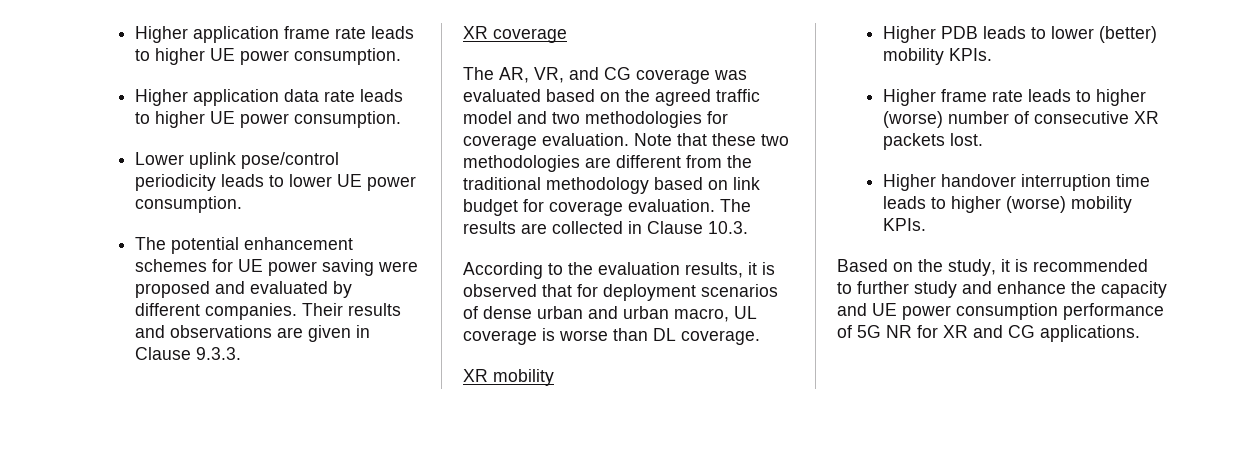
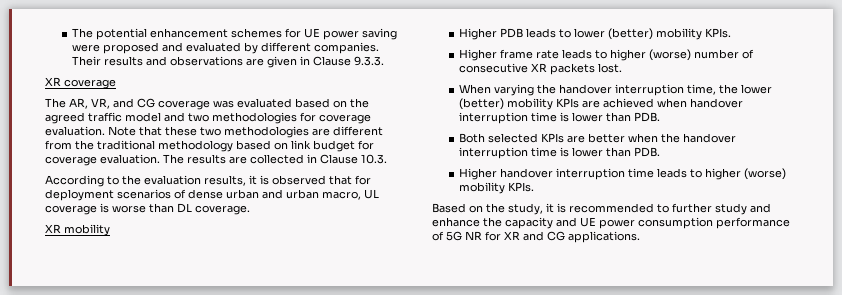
[135,26,415,43] [135,48,402,65] [135,89,404,106] [135,111,402,128] [135,152,340,169] [135,174,417,191] [135,196,243,213] Higher application frame rate leads to higher UE power consumption. // Higher application data rate leads to higher UE power consumption. // Lower uplink pose/control periodicity leads to lower UE power consumption. // -> (71, 33) none
(984, 139) none -> [458,84,772,96] [458,98,743,110] [458,112,660,124] [458,133,736,143] [458,147,660,159] // When varying the handover interruption time, the lower (better) mobility KPIs are achieved when handover interruption time is lower than PDB. // Both selected KPIs are better when the handover interruption time is lower than PDB.

